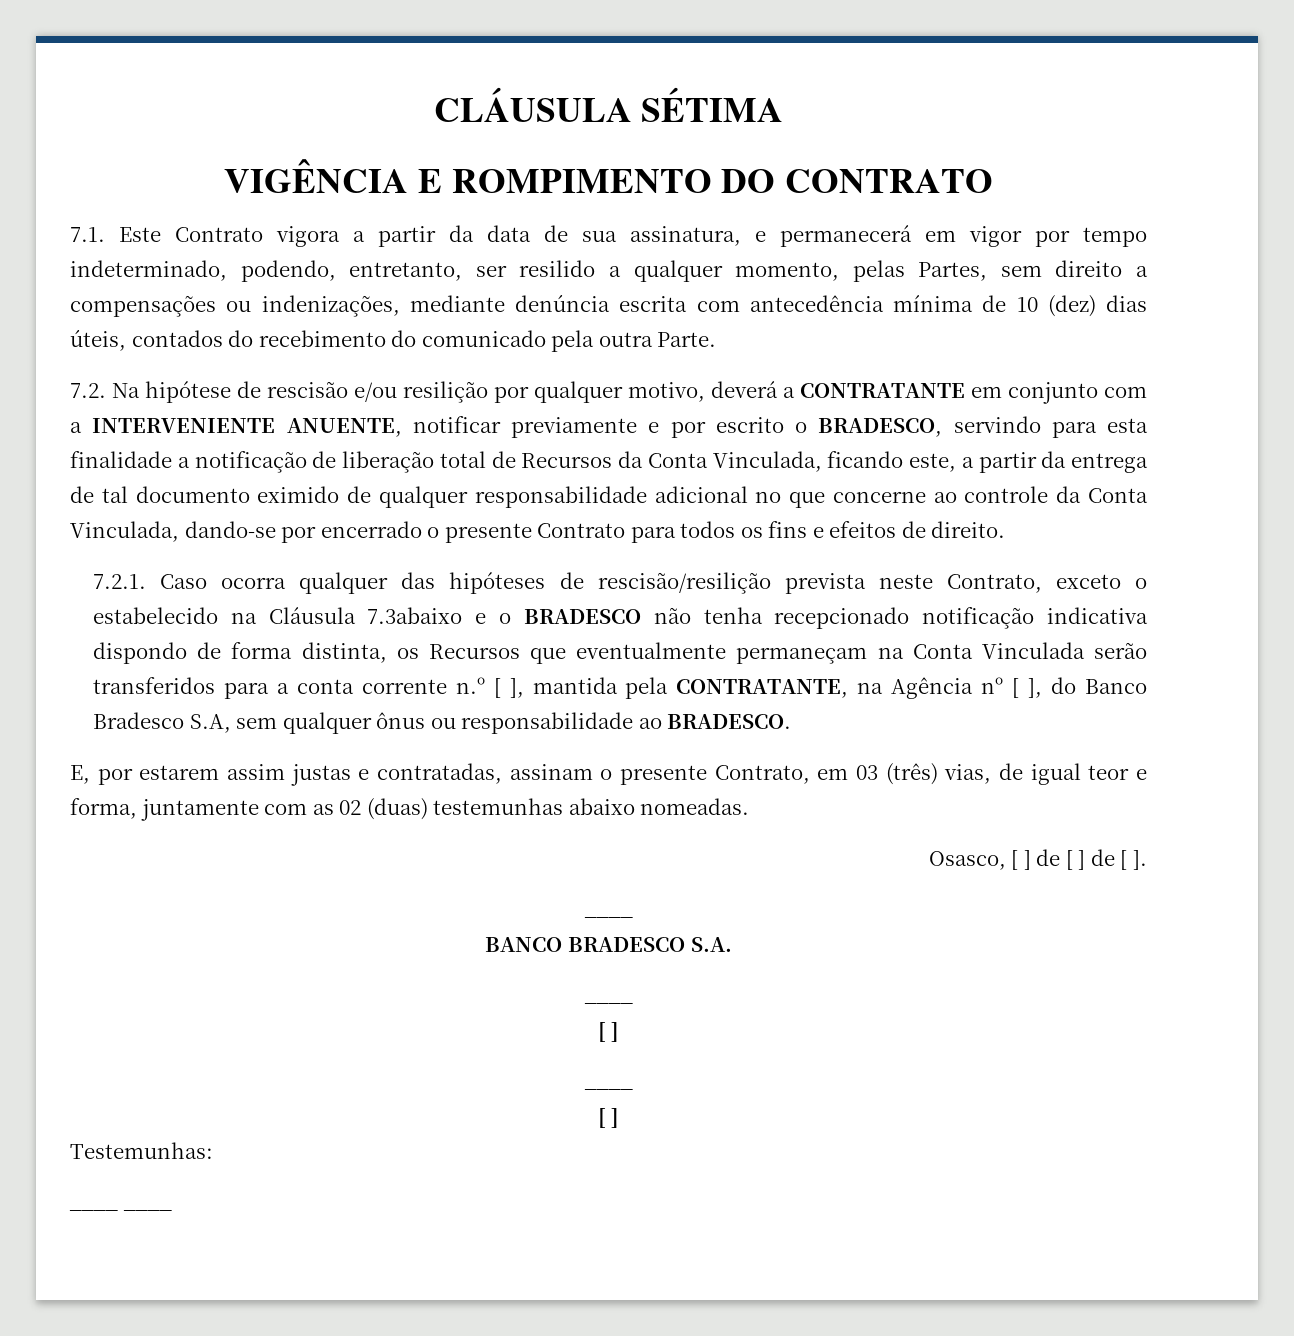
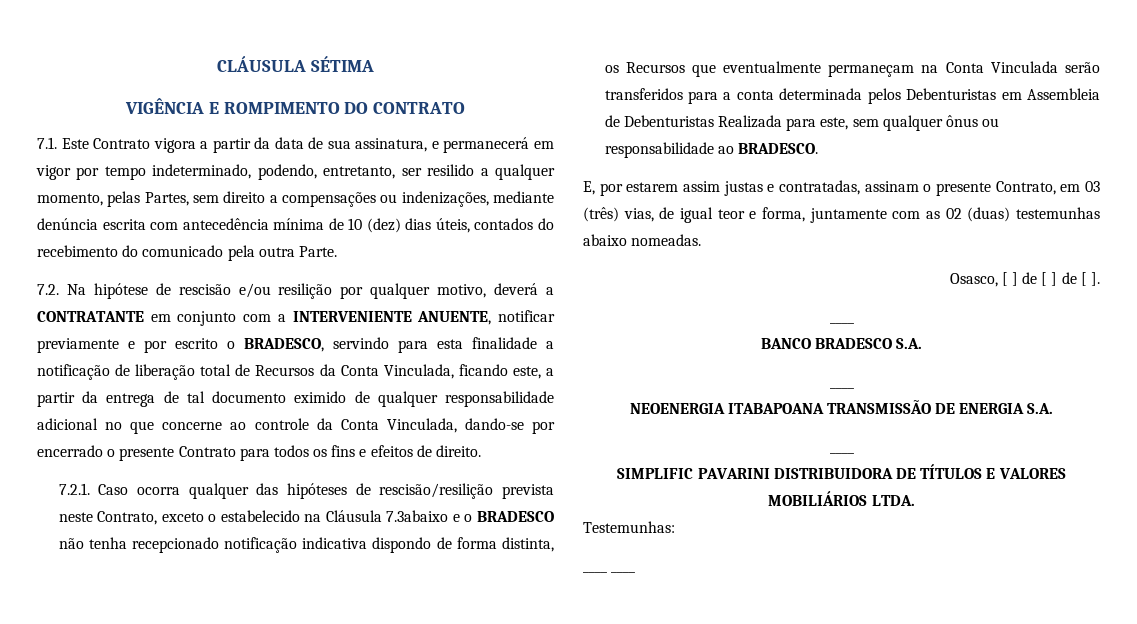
[361,677,1147,699] [92,712,231,733] corrente n.º [ ], mantida pela CONTRATANTE, na Agência nº [ ], do Banco Bradesco S.A, -> [779,88,1100,104] [604,115,849,131] determinada pelos Debenturistas em Assembleia de Debenturistas Realizada para este,
[597,1022,620,1042] [583,1089,633,1090] [597,1108,620,1128] [ ] // ____ // [ ] -> [629,400,1054,414] [829,452,854,454] [617,464,1066,479] [768,491,915,506] NEOENERGIA ITABAPOANA TRANSMISSÃO DE ENERGIA S.A. // ____ // SIMPLIFIC PAVARINI DISTRIBUIDORA DE TÍTULOS E VALORES MOBILIÁRIOS LTDA.

